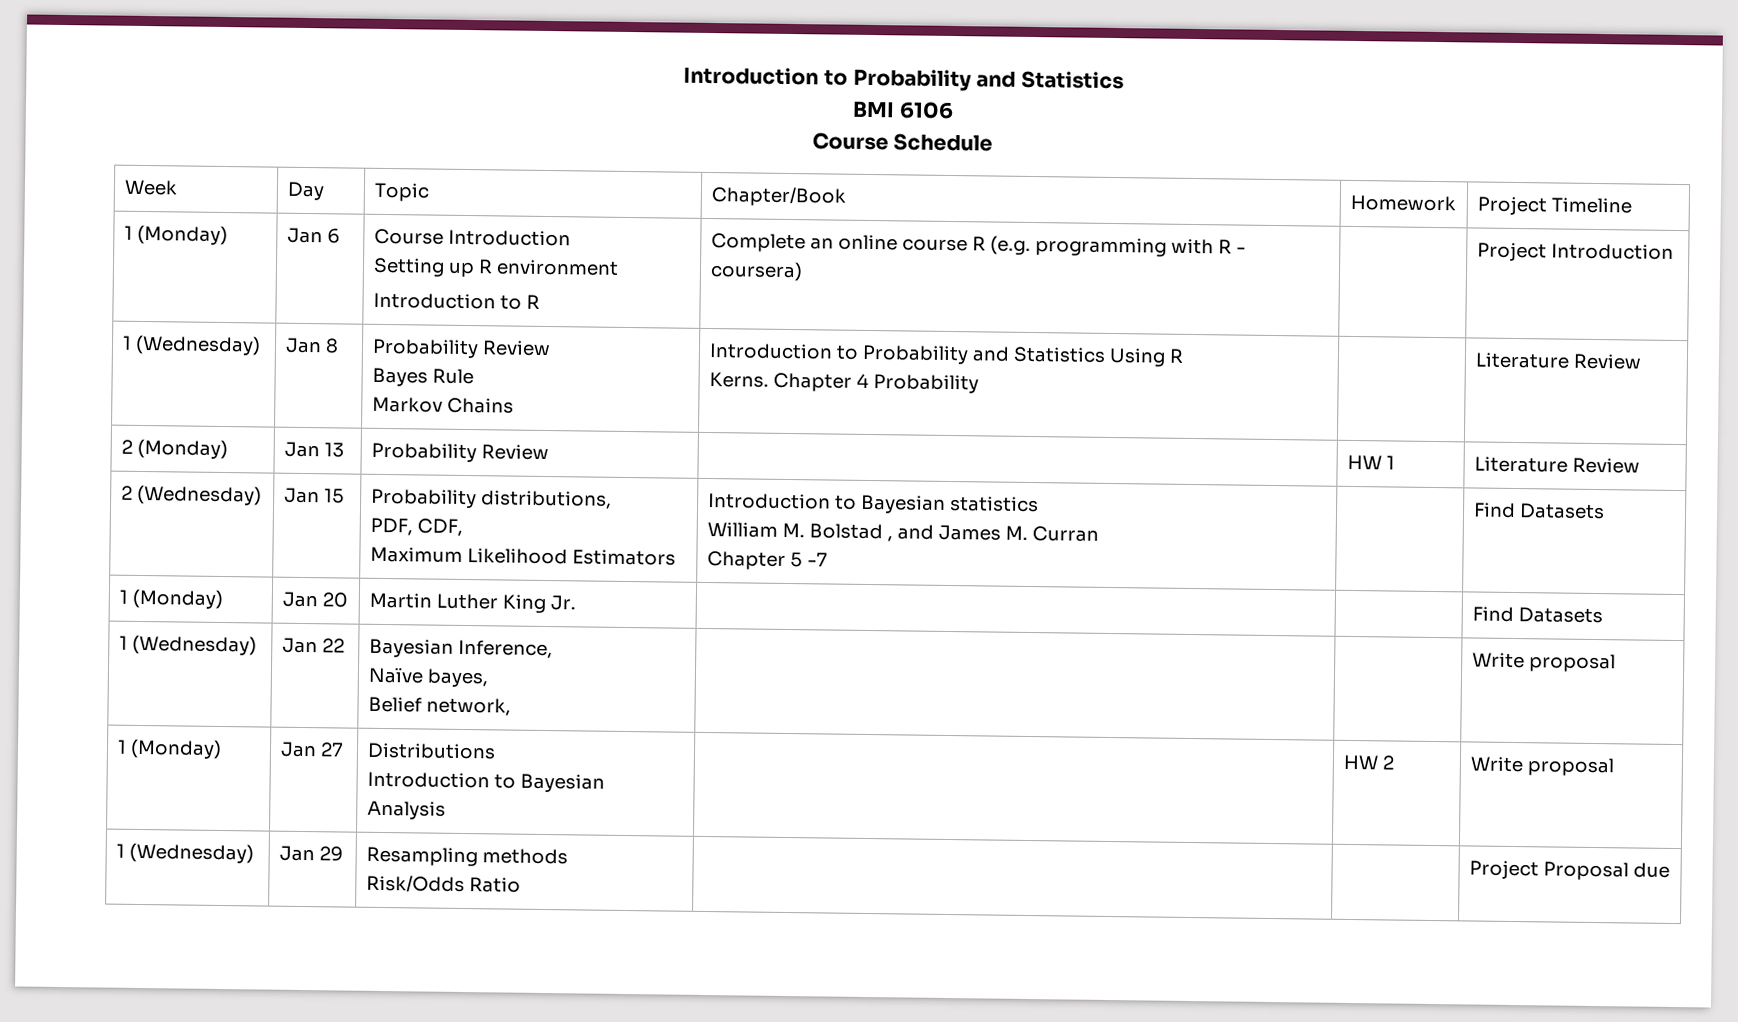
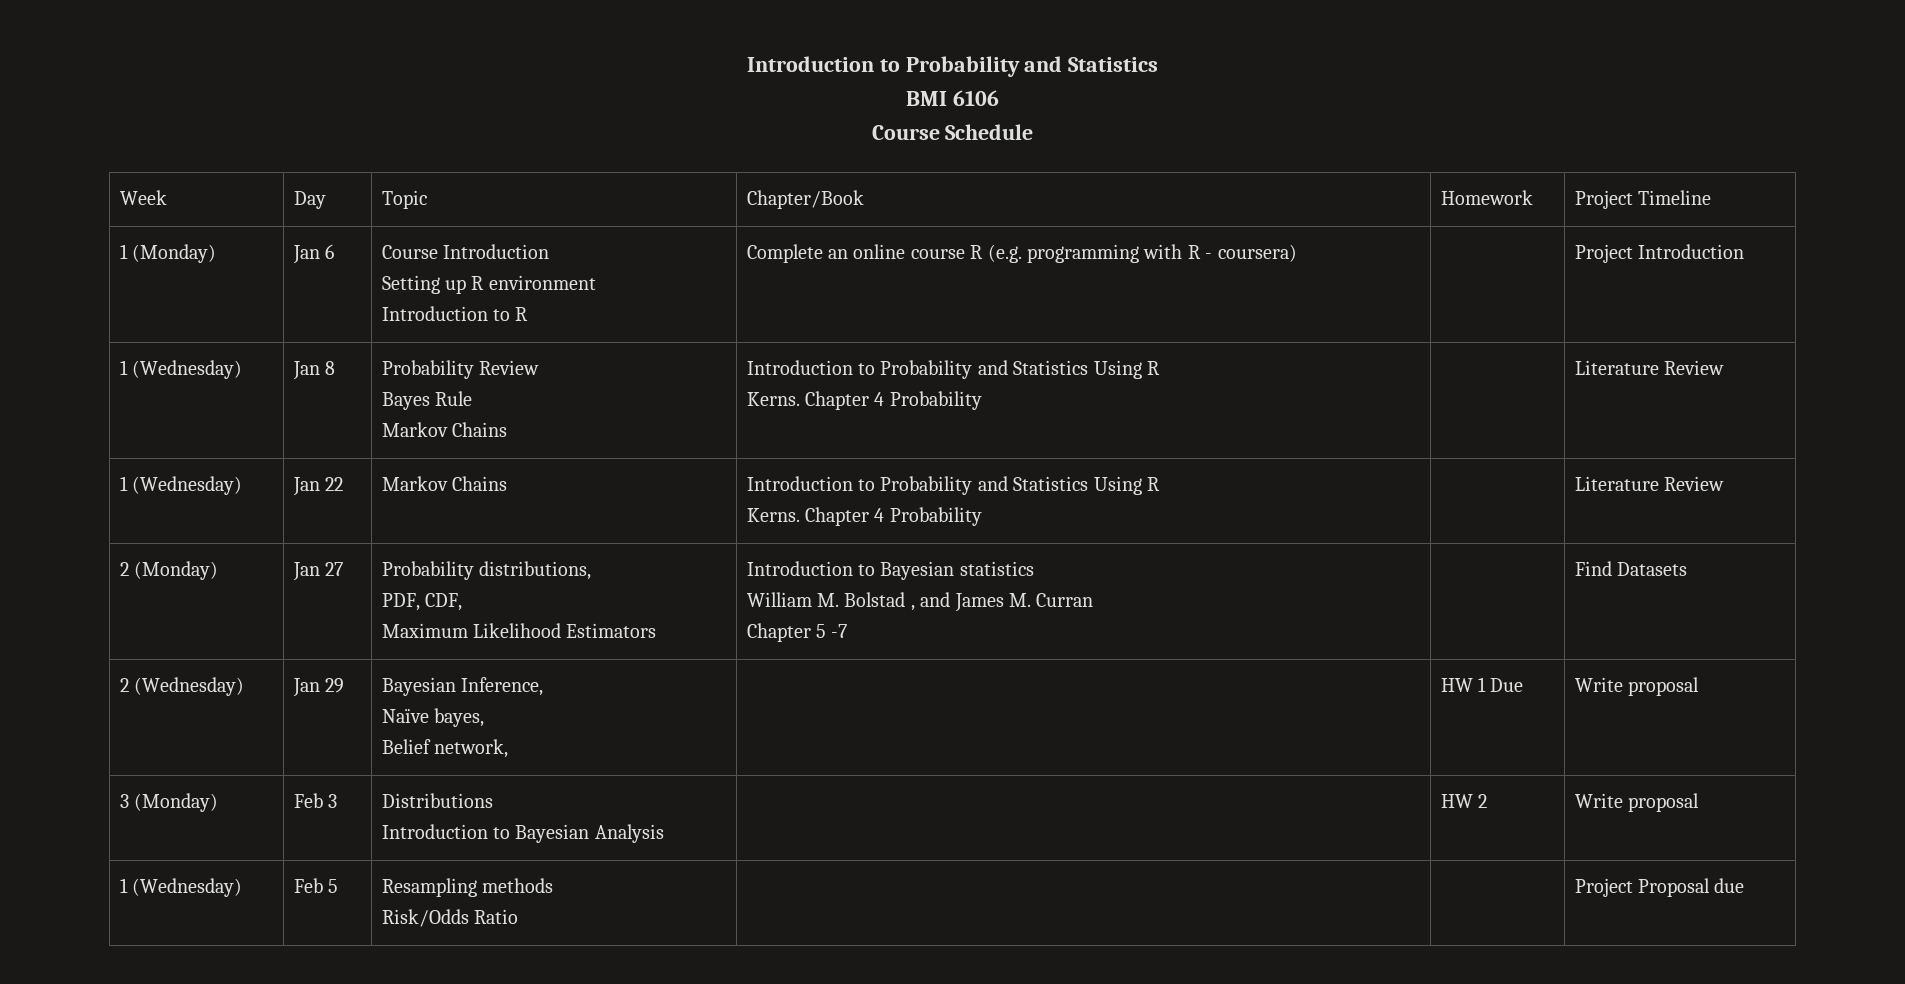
[120,438,228,460] [283,441,344,458] [370,442,549,463] [1346,454,1395,470] [1473,456,1640,474] [120,484,262,506] [283,487,345,504] 2 (Monday) | Jan 13 | Probability Review | | HW 1 | Literature Review // 2 (Wednesday) | Jan 15 -> [119,476,242,495] [292,477,343,496] [381,476,507,491] [746,476,1160,495] [746,507,982,526] [1574,476,1724,491] [119,561,218,580] [292,562,343,581] 1 (Wednesday) | Jan 22 | Markov Chains | Introduction to Probability and Statistics Using R // Kerns. Chapter 4 Probability | | Literature Review // 2 (Monday) | Jan 27
[118,588,223,609] [281,591,348,608] [368,592,576,614] [1471,606,1603,624] [118,634,257,656] [281,637,345,654] 1 (Monday) | Jan 20 | Martin Luther King Jr. | | | Find Datasets // 1 (Wednesday) | Jan 22 -> [119,677,244,696] [292,678,344,697] 2 (Wednesday) | Jan 29
[1471,652,1616,673] [116,738,222,759] [279,741,344,758] | Write proposal // 1 (Monday) | Jan 27 -> [1440,677,1524,692] [1574,677,1699,696] [119,793,218,812] [293,793,337,808] HW 1 Due | Write proposal // 3 (Monday) | Feb 3
[278,845,343,862] Jan 29 -> [293,878,338,893] Feb 5

